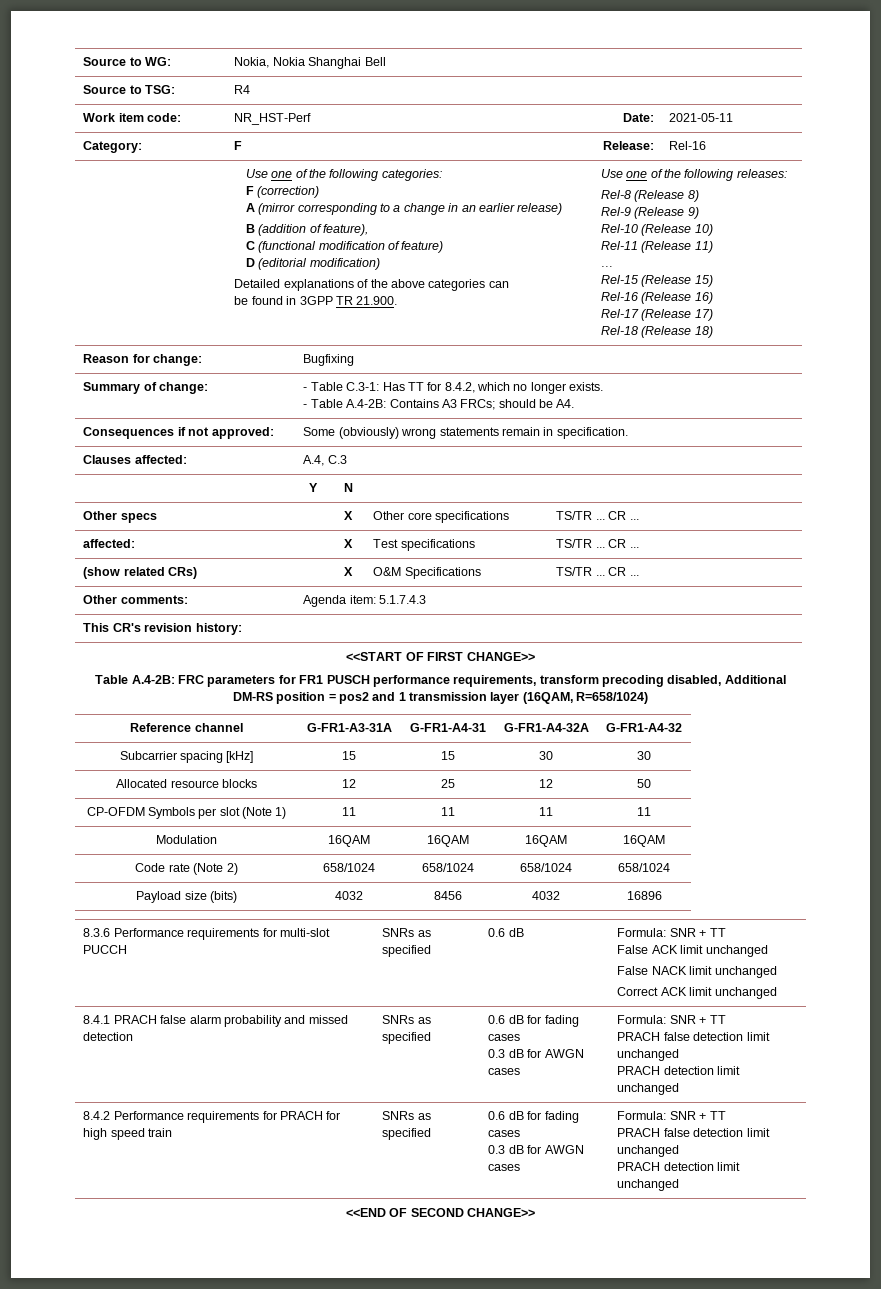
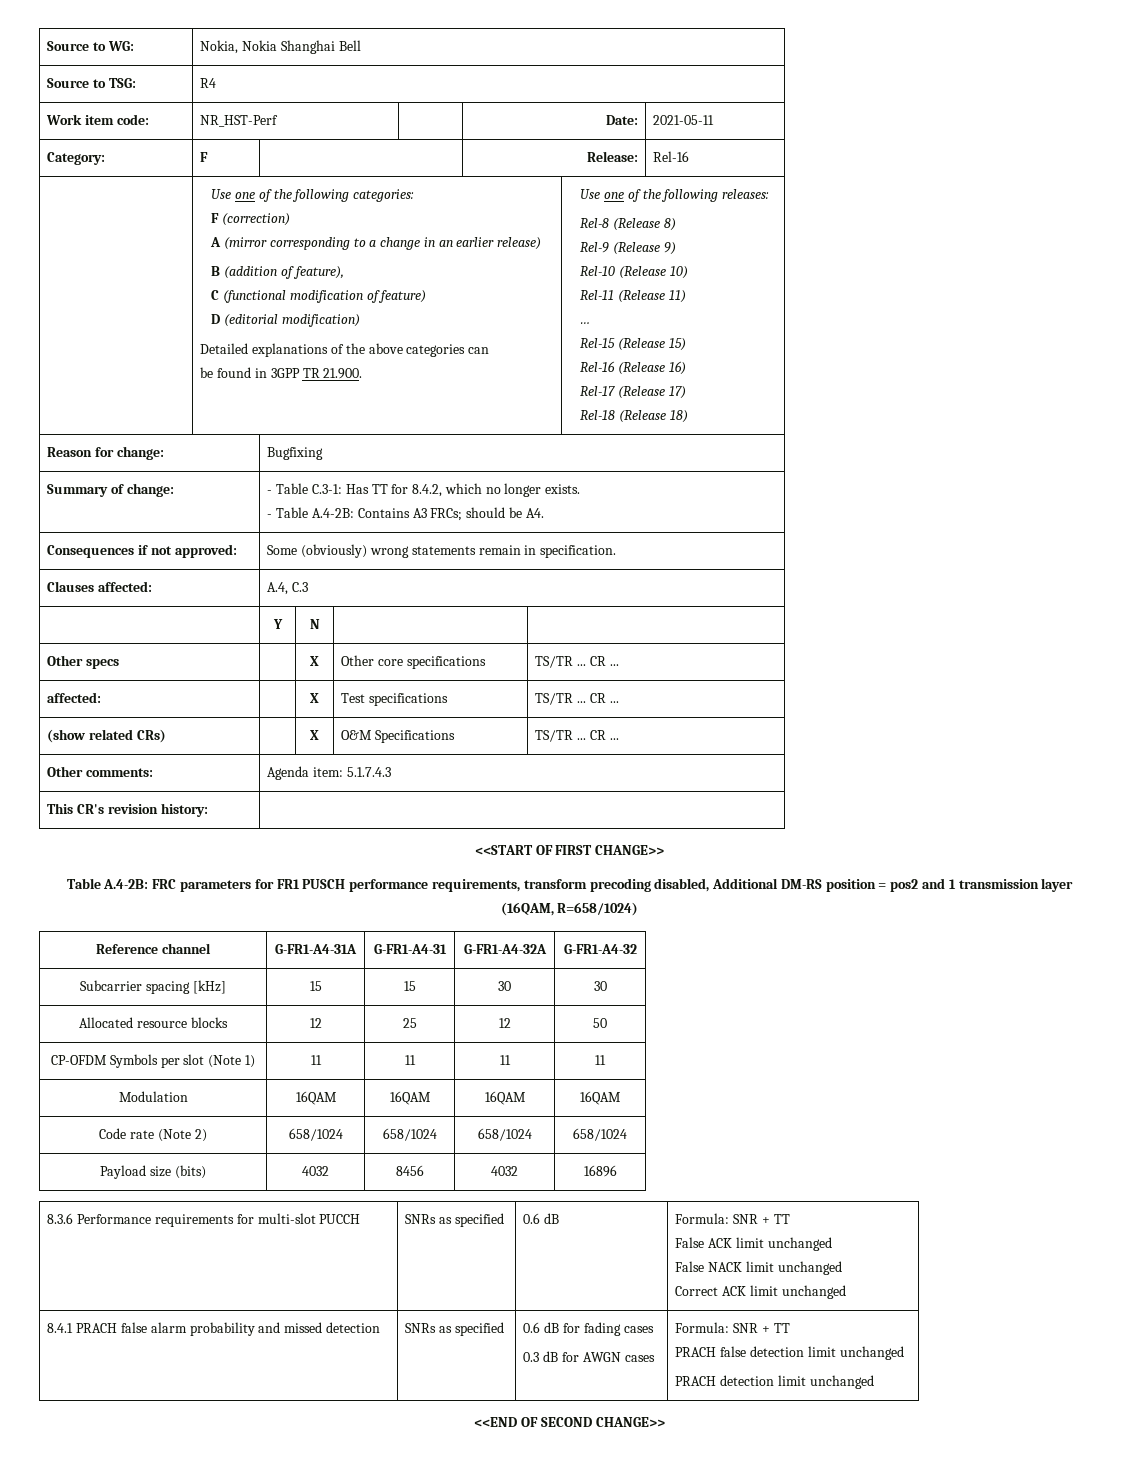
[306,723,392,732] G-FR1-A3-31A -> [275,944,357,954] G-FR1-A4-31A
[83,1111,341,1123] [83,1128,173,1140] [382,1111,431,1120] [382,1128,432,1140] [488,1111,579,1123] [488,1130,521,1137] [488,1145,584,1154] [488,1164,521,1171] [617,1111,726,1120] [617,1128,770,1137] [617,1145,680,1157] [617,1162,741,1171] [617,1179,680,1191] // 8.4.2 Performance requirements for PRACH for high speed train | SNRs as specified | 0.6 dB for fading cases // 0.3 dB for AWGN cases | Formula: SNR + TT // PRACH false detection limit unchanged // PRACH detection limit unchanged -> (874, 1382) none

